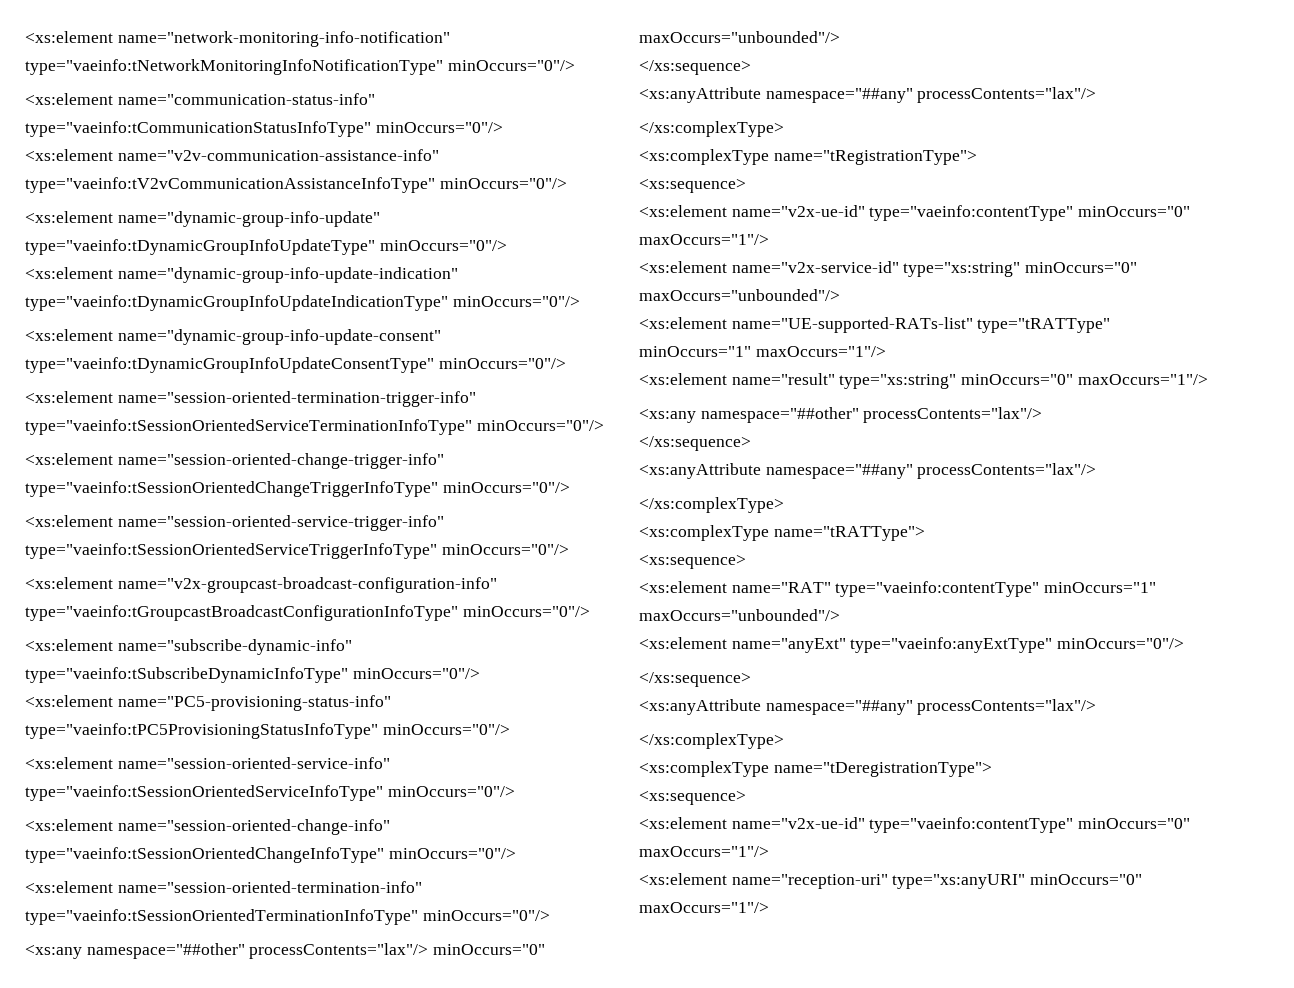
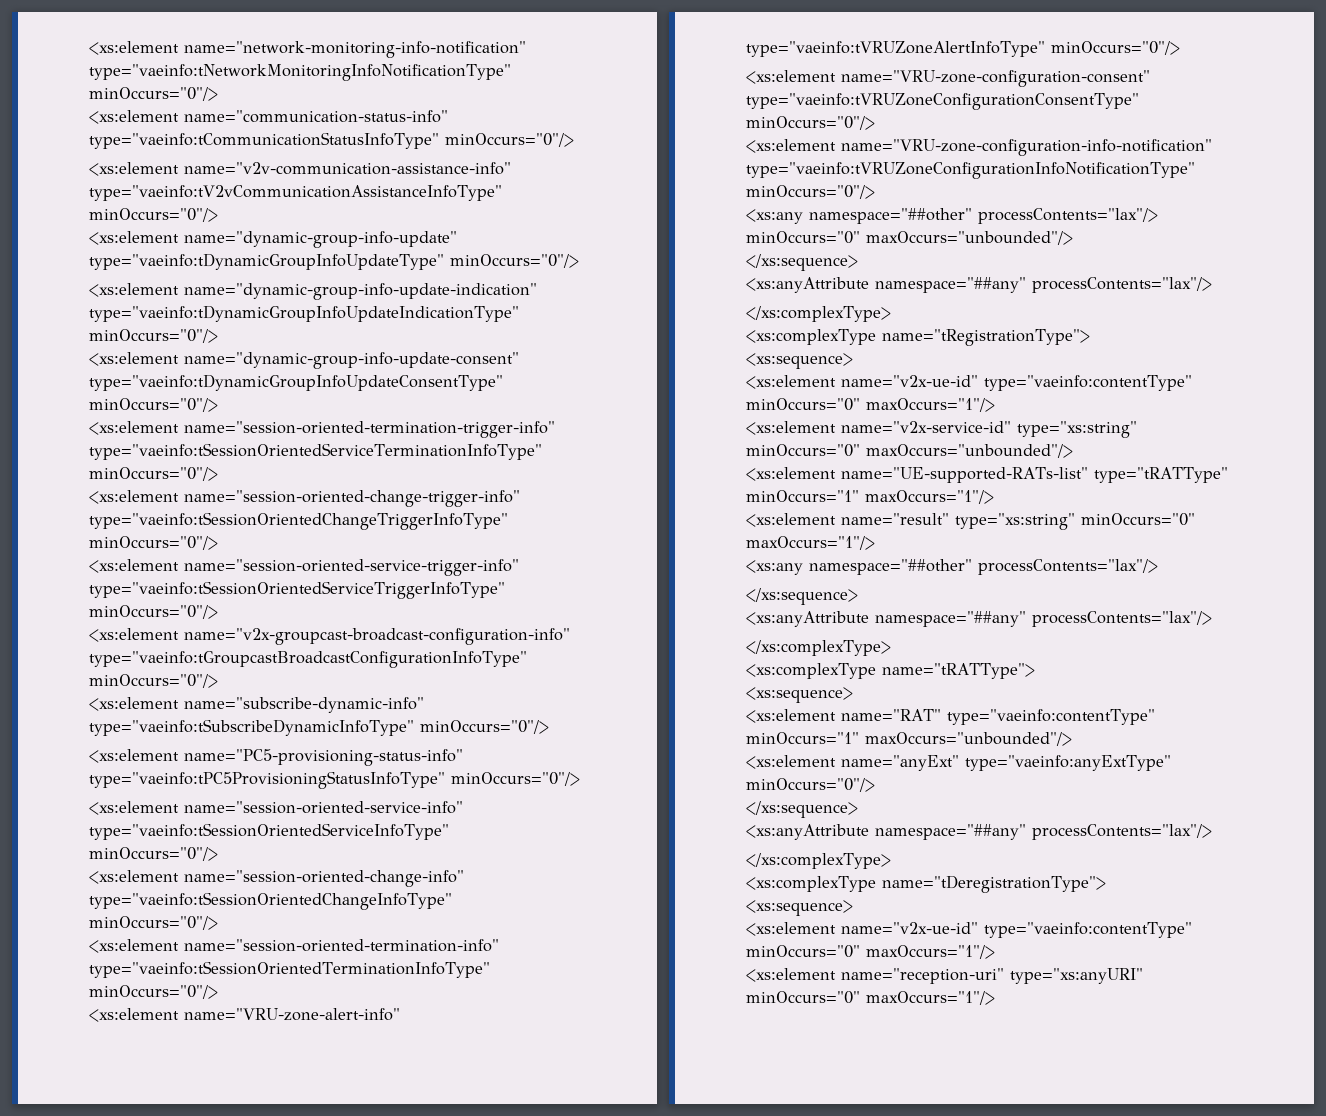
(550, 915) none -> [89,1008,400,1022] [746,41,1180,57] [746,70,1150,87] [746,93,1139,110] [746,116,875,130] [746,139,1212,156] [746,162,1195,179] [746,185,875,199] // <xs:element name="VRU-zone-alert-info" type="vaeinfo:tVRUZoneAlertInfoType" minOccurs="0"/> // <xs:element name="VRU-zone-configuration-consent" type="vaeinfo:tVRUZoneConfigurationConsentType" minOccurs="0"/> // <xs:element name="VRU-zone-configuration-info-notification" type="vaeinfo:tVRUZoneConfigurationInfoNotificationType" minOccurs="0"/>

